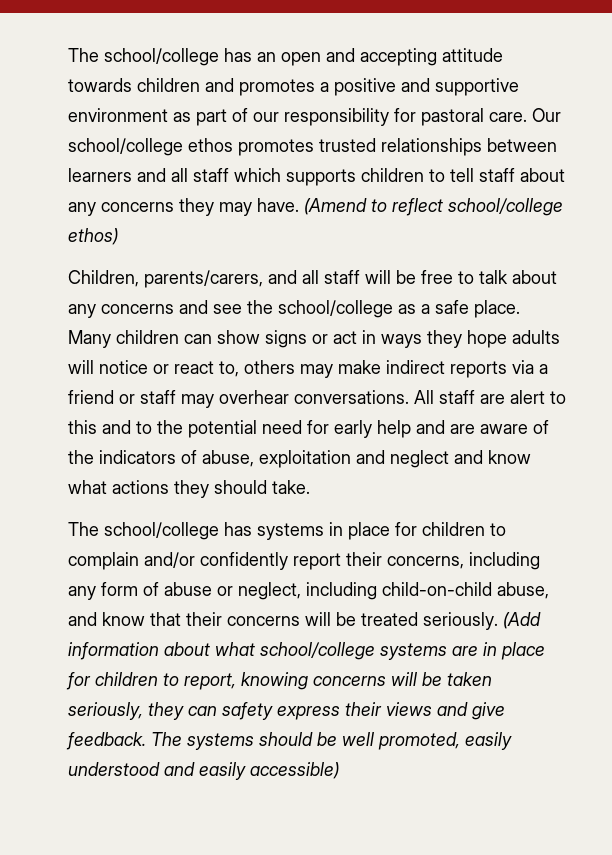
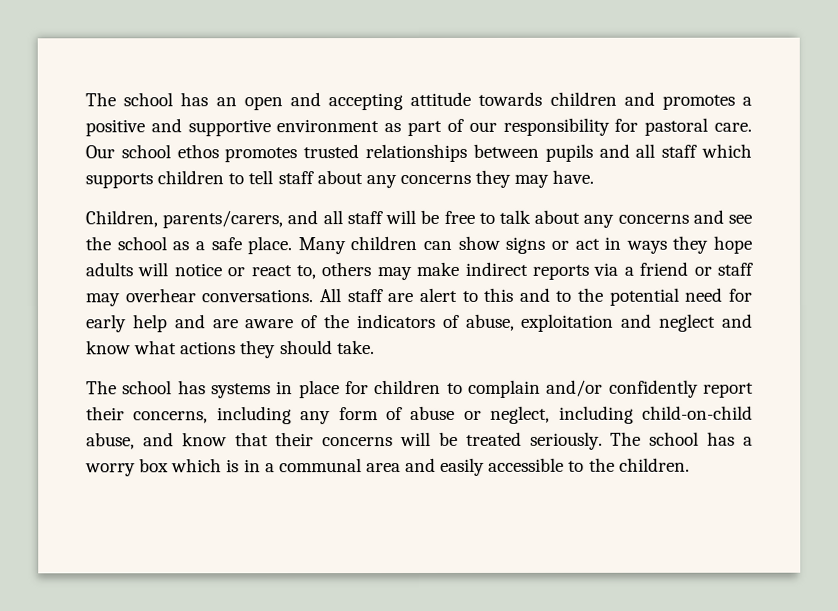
[68,48,219,66] The school/college -> [85,92,174,107] The school
[68,138,183,156] school/college -> [120,144,171,159] school
[68,168,132,182] learners -> [544,143,593,162] pupils
[304,198,563,216] [68,228,118,245] (Amend to reflect school/college ethos) -> (595, 176) none
[278,300,393,318] school/college -> [116,236,167,251] school
[104,522,219,540] school/college -> [122,380,173,395] school
[503,612,541,629] [68,642,545,660] [66,672,492,690] [68,702,505,720] [66,732,512,750] [68,762,339,780] (Add information about what school/college systems are in place for children to report, knowing concerns will be taken seriously, they can safety express their views and give feedback. The systems should be well promoted, easily understood and easily accessible) -> [610,431,753,446] [85,457,690,477] The school has a worry box which is in a communal area and easily accessible to the children.

